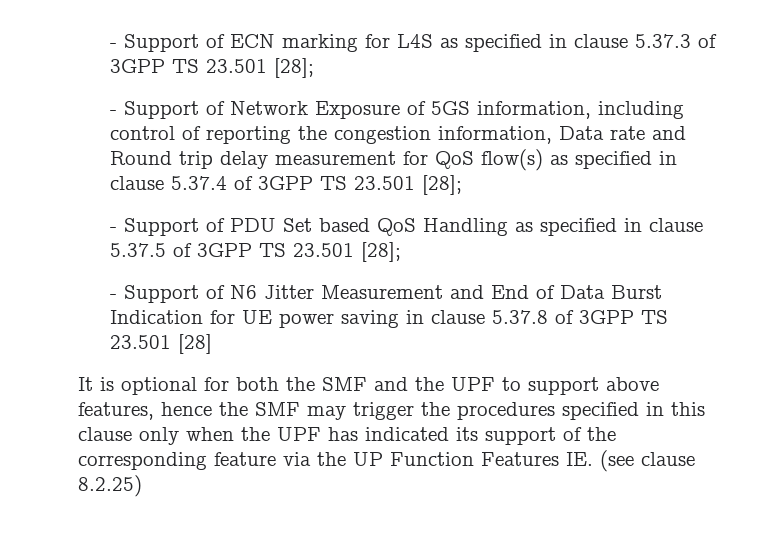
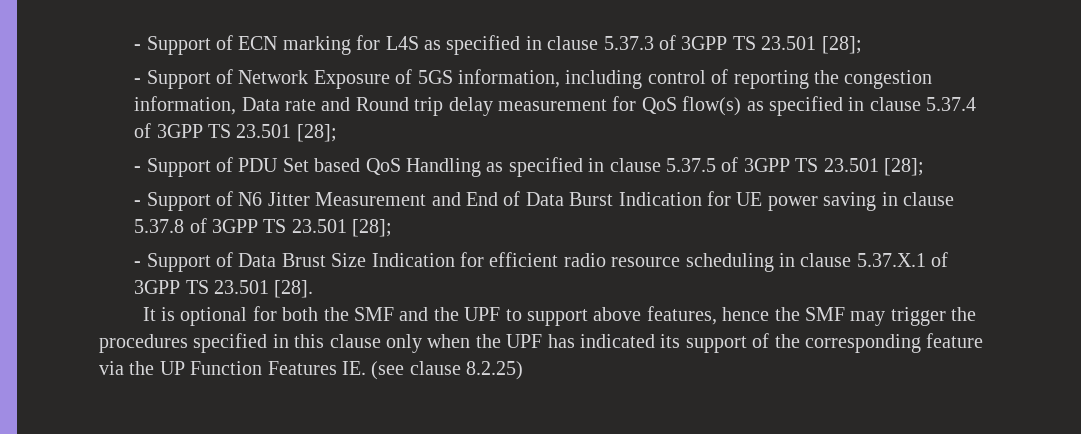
[178,334,213,354] [28] -> [352,219,393,237] [134,252,949,272] [134,280,314,298] [28]; // - Support of Data Brust Size Indication for efficient radio resource scheduling in clause 5.37.X.1 of 3GPP TS 23.501 [28].

